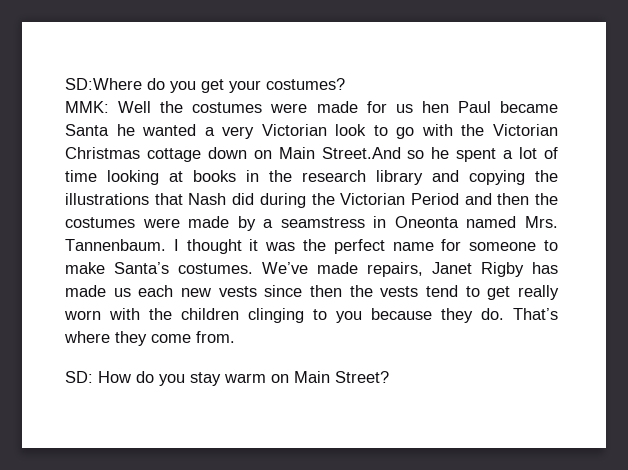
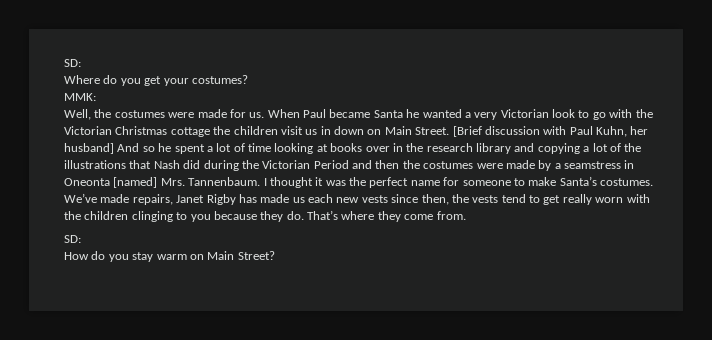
[65,78,142,90] SD:Where -> [64,59,81,67] [64,75,100,84] SD: // Where
[118,101,152,113] Well -> [64,109,91,120] // Well,
[395,101,449,113] us hen -> [249,109,300,118] us. When
[207,147,401,159] down on Main Street.And -> [213,126,649,137] [64,143,140,154] the children visit us in down on Main Street. [Brief discussion with Paul Kuhn, her husband] And
(236, 176) none -> [365,146,390,152] over
(525, 177) none -> [583,143,621,152] a lot of
[466,216,517,228] named -> [113,177,158,188] [named]
[310,285,342,297] then -> [421,194,449,205] then,
(93, 377) none -> (81, 239) //

